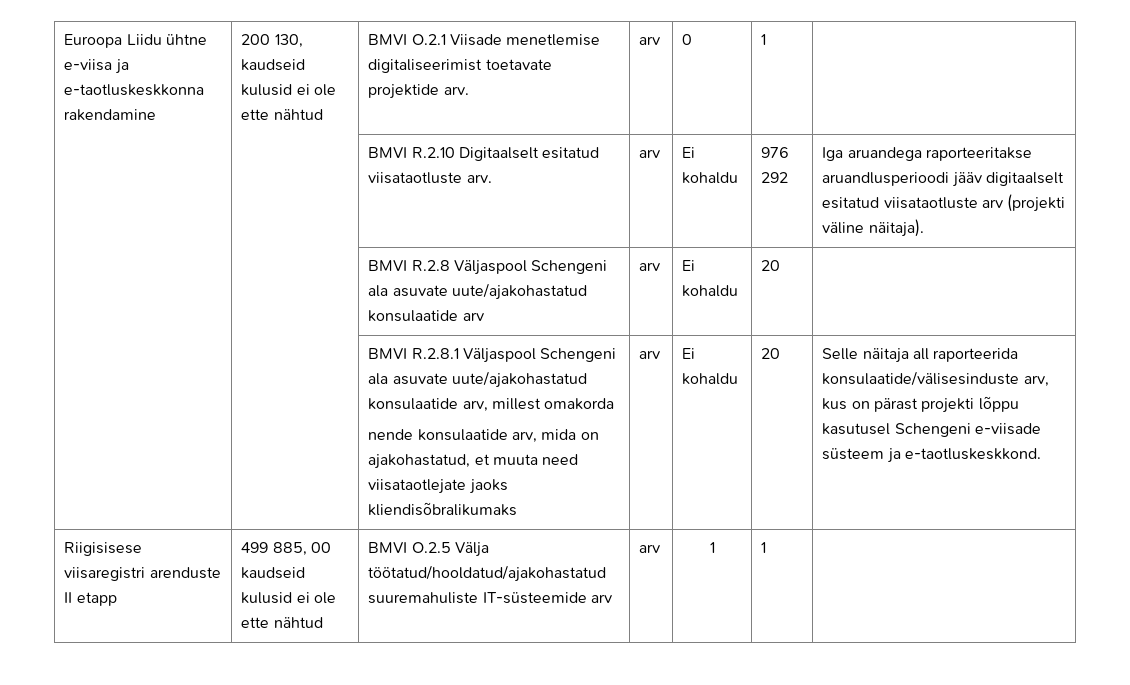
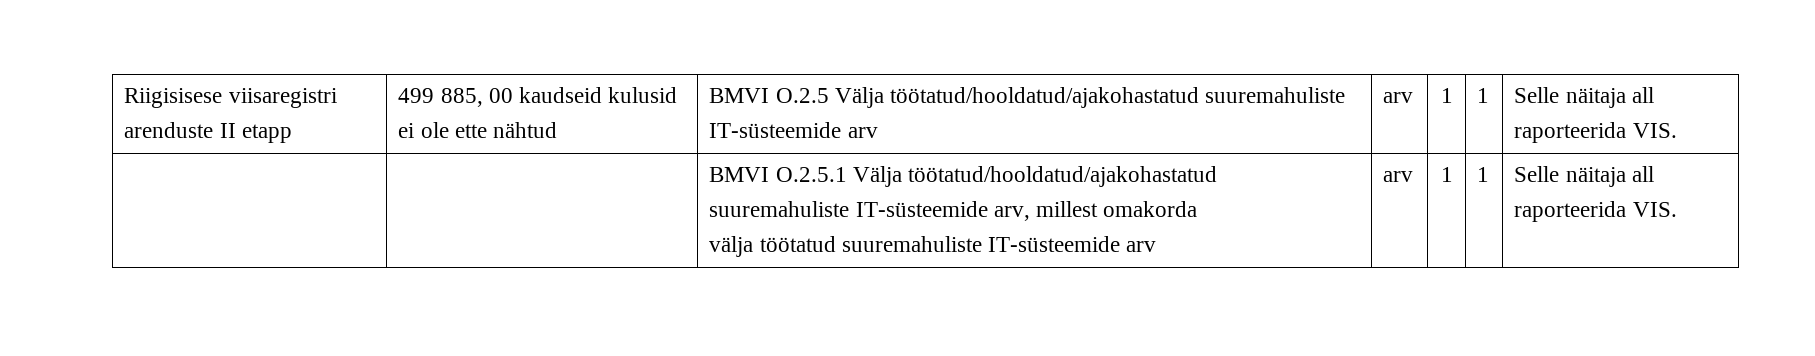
[64,34,208,48] [64,59,129,74] [64,84,205,96] [64,109,157,121] [241,34,303,48] [241,59,306,71] [241,84,337,96] [241,109,323,120] [368,34,601,46] [368,59,552,73] [368,84,469,99] [639,36,661,45] [682,34,693,45] [761,34,767,45] [368,147,600,161] [368,172,492,184] [639,149,661,158] [682,147,696,158] [682,172,739,184] [761,147,790,158] [761,172,789,183] [822,147,1033,161] [822,172,1065,187] [822,194,1066,212] [822,219,924,237] [368,260,608,275] [368,283,588,300] [368,310,484,322] [639,262,661,271] [682,260,696,271] [682,285,739,297] [761,260,781,271] [368,348,617,363] [368,371,588,388] [368,398,615,412] [368,429,599,443] [368,454,579,469] [368,479,508,494] [368,502,518,516] [639,350,661,359] [682,348,696,359] [682,373,739,385] [761,348,781,359] [822,348,1019,363] [822,371,1049,387] [822,396,1019,413] [822,423,1042,437] [822,448,1042,463] Euroopa Liidu ühtne e-viisa ja e-taotluskeskkonna rakendamine | 200 130, kaudseid kulusid ei ole ette nähtud | BMVI O.2.1 Viisade menetlemise digitaliseerimist toetavate projektide arv. | arv | 0 | 1 | // | | BMVI R.2.10 Digitaalselt esitatud viisataotluste arv. | arv | Ei kohaldu | 976 292 | Iga aruandega raporteeritakse aruandlusperioodi jääv digitaalselt esitatud viisataotluste arv (projekti väline näitaja). // | | BMVI R.2.8 Väljaspool Schengeni ala asuvate uute/ajakohastatud konsulaatide arv | arv | Ei kohaldu | 20 | // | | BMVI R.2.8.1 Väljaspool Schengeni ala asuvate uute/ajakohastatud konsulaatide arv, millest omakorda // nende konsulaatide arv, mida on ajakohastatud, et muuta need viisataotlejate jaoks kliendisõbralikumaks | arv | Ei kohaldu | 20 | Selle näitaja all raporteerida konsulaatide/välisesinduste arv, kus on pärast projekti lõppu kasutusel Schengeni e-viisade süsteem ja e-taotluskeskkond. // -> (124, 98) none
(767, 547) none -> [1514,87,1654,108] [1514,122,1677,143] [709,166,1218,187] [709,201,1198,221] [709,236,1157,257] [1383,171,1414,182] [1440,167,1453,182] [1477,167,1490,182] [1514,166,1654,187] [1514,201,1677,222] Selle näitaja all raporteerida VIS. // | | BMVI O.2.5.1 Välja töötatud/hooldatud/ajakohastatud suuremahuliste IT-süsteemide arv, millest omakorda // välja töötatud suuremahuliste IT-süsteemide arv | arv | 1 | 1 | Selle näitaja all raporteerida VIS.

